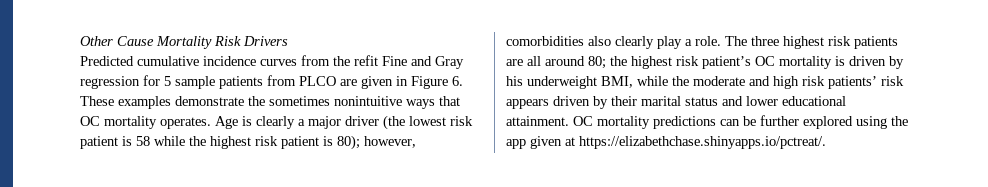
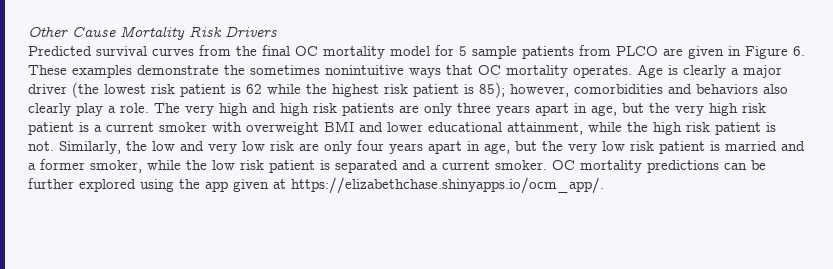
[137,56,256,66] cumulative incidence -> [96,46,147,56] survival
[354,55,464,69] [80,76,140,89] refit Fine and Gray regression -> [262,45,430,59] final OC mortality model
[136,136,150,146] 58 -> [246,84,262,94] 62
[337,135,360,150] 80); -> [479,82,505,98] 85);
(584, 41) none -> [668,84,758,94] and behaviors
[751,36,898,49] [506,56,904,69] [506,76,904,89] [506,96,846,109] [506,116,569,126] three highest risk patients are all around 80; the highest risk patient’s OC mortality is driven by his underweight BMI, while the moderate and high risk patients’ risk appears driven by their marital status and lower educational attainment. -> [185,103,766,116] [28,121,776,135] [28,140,805,154] [28,159,547,173] very high and high risk patients are only three years apart in age, but the very high risk patient is a current smoker with overweight BMI and lower educational attainment, while the high risk patient is not. Similarly, the low and very low risk are only four years apart in age, but the very low risk patient is married and a former smoker, while the low risk patient is separated and a current smoker.
[579,136,826,149] https://elizabethchase.shinyapps.io/pctreat/. -> [291,177,604,194] https://elizabethchase.shinyapps.io/ocm_app/.

